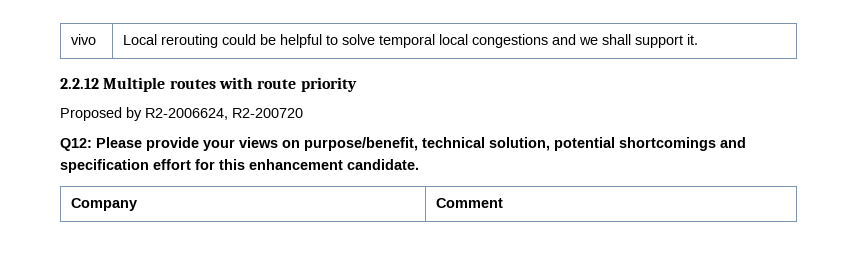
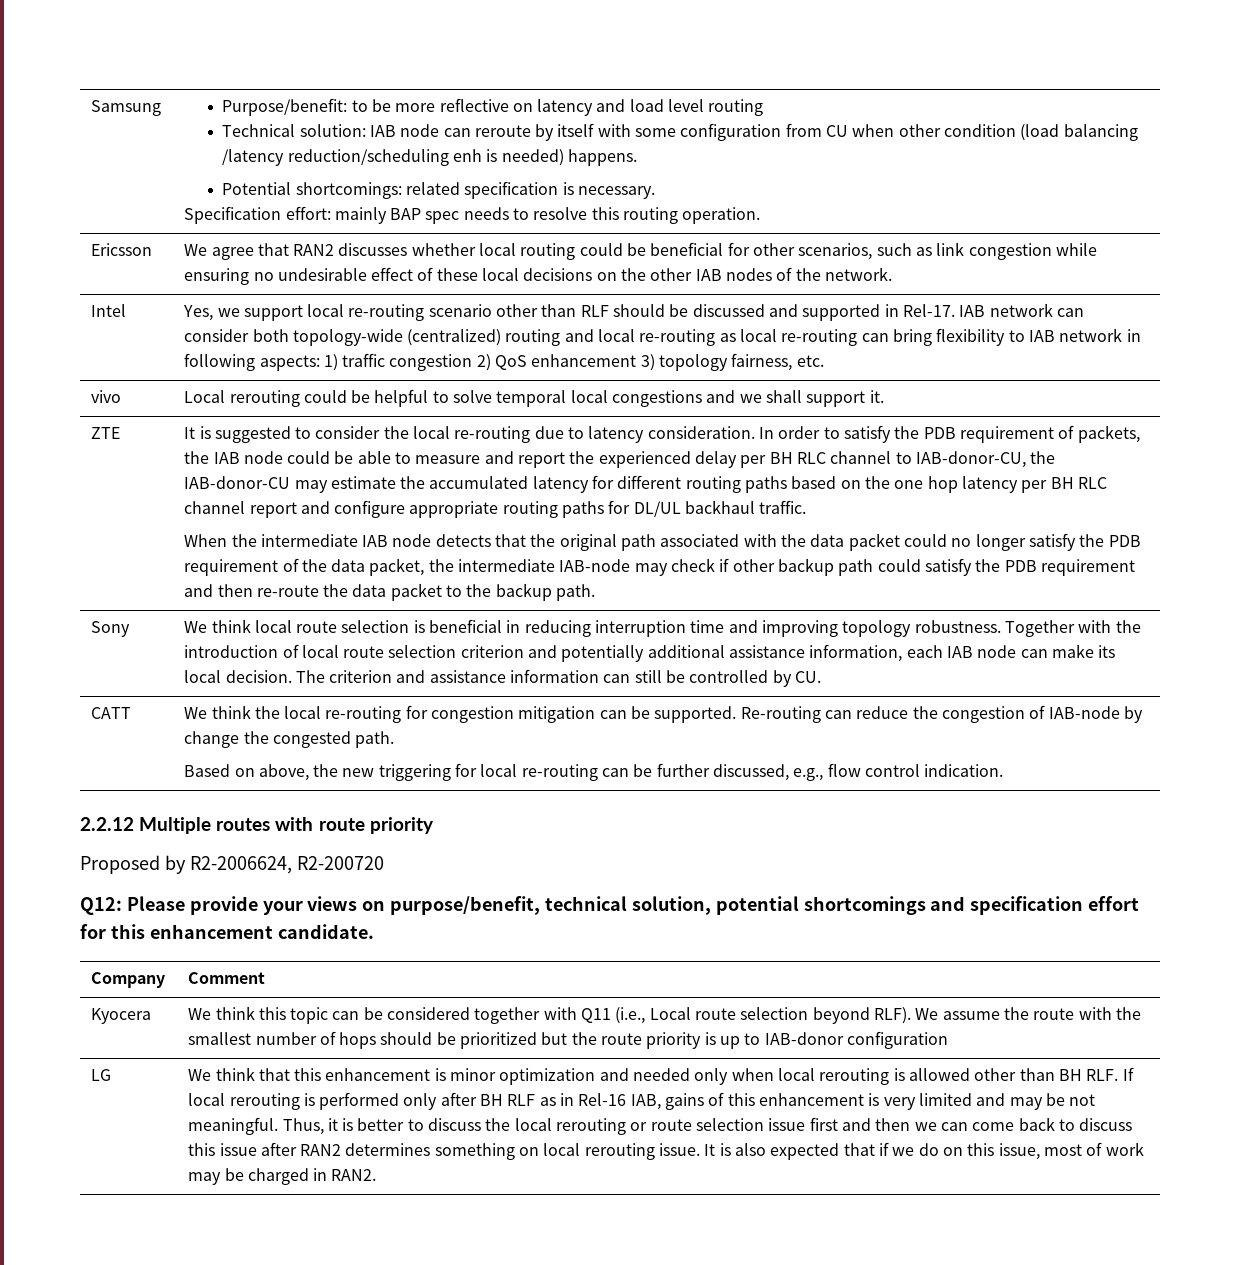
(70, 39) none -> [91,100,162,116] [222,98,764,116] [222,123,1138,141] [222,149,637,166] [222,181,655,199] [184,206,761,224] [91,243,153,256] [184,242,1097,260] [184,267,892,285] [91,304,127,317] [183,303,1084,321] [184,328,1141,346] [184,353,824,371] Samsung | Purpose/benefit: to be more reflective on latency and load level routing // Technical solution: IAB node can reroute by itself with some configuration from CU when other condition (load balancing /latency reduction/scheduling enh is needed) happens. // Potential shortcomings: related specification is necessary. // Specification effort: mainly BAP spec needs to resolve this routing operation. // Ericsson | We agree that RAN2 discusses whether local routing could be beneficial for other scenarios, such as link congestion while ensuring no undesirable effect of these local decisions on the other IAB nodes of the network. // Intel | Yes, we support local re-routing scenario other than RLF should be discussed and supported in Rel-17. IAB network can consider both topology-wide (centralized) routing and local re-routing as local re-routing can bring flexibility to IAB network in following aspects: 1) traffic congestion 2) QoS enhancement 3) topology fairness, etc. //
(698, 39) none -> [91,427,121,439] [184,425,1140,443] [184,451,1056,468] [184,475,1107,493] [184,500,807,518] [184,533,1141,551] [184,558,1135,576] [184,583,596,601] [91,621,131,637] [184,619,1141,637] [184,644,1116,662] [184,669,822,687] [91,707,132,719] [184,705,1143,723] [184,731,395,748] [184,763,1004,781] // ZTE | It is suggested to consider the local re-routing due to latency consideration. In order to satisfy the PDB requirement of packets, the IAB node could be able to measure and report the experienced delay per BH RLC channel to IAB-donor-CU, the IAB-donor-CU may estimate the accumulated latency for different routing paths based on the one hop latency per BH RLC channel report and configure appropriate routing paths for DL/UL backhaul traffic. // When the intermediate IAB node detects that the original path associated with the data packet could no longer satisfy the PDB requirement of the data packet, the intermediate IAB-node may check if other backup path could satisfy the PDB requirement and then re-route the data packet to the backup path. // Sony | We think local route selection is beneficial in reducing interruption time and improving topology robustness. Together with the introduction of local route selection criterion and potentially additional assistance information, each IAB node can make its local decision. The criterion and assistance information can still be controlled by CU. // CATT | We think the local re-routing for congestion mitigation can be supported. Re-routing can reduce the congestion of IAB-node by change the congested path. // Based on above, the new triggering for local re-routing can be further discussed, e.g., flow control indication.
(503, 203) none -> [91,1008,152,1024] [188,1006,1141,1024] [188,1031,948,1049] [91,1069,112,1081] [188,1067,1134,1085] [188,1092,1096,1110] [188,1117,1133,1135] [188,1142,1144,1160] [188,1168,377,1185] // Kyocera | We think this topic can be considered together with Q11 (i.e., Local route selection beyond RLF). We assume the route with the smallest number of hops should be prioritized but the route priority is up to IAB-donor configuration // LG | We think that this enhancement is minor optimization and needed only when local rerouting is allowed other than BH RLF. If local rerouting is performed only after BH RLF as in Rel-16 IAB, gains of this enhancement is very limited and may be not meaningful. Thus, it is better to discuss the local rerouting or route selection issue first and then we can come back to discuss this issue after RAN2 determines something on local rerouting issue. It is also expected that if we do on this issue, most of work may be charged in RAN2.

